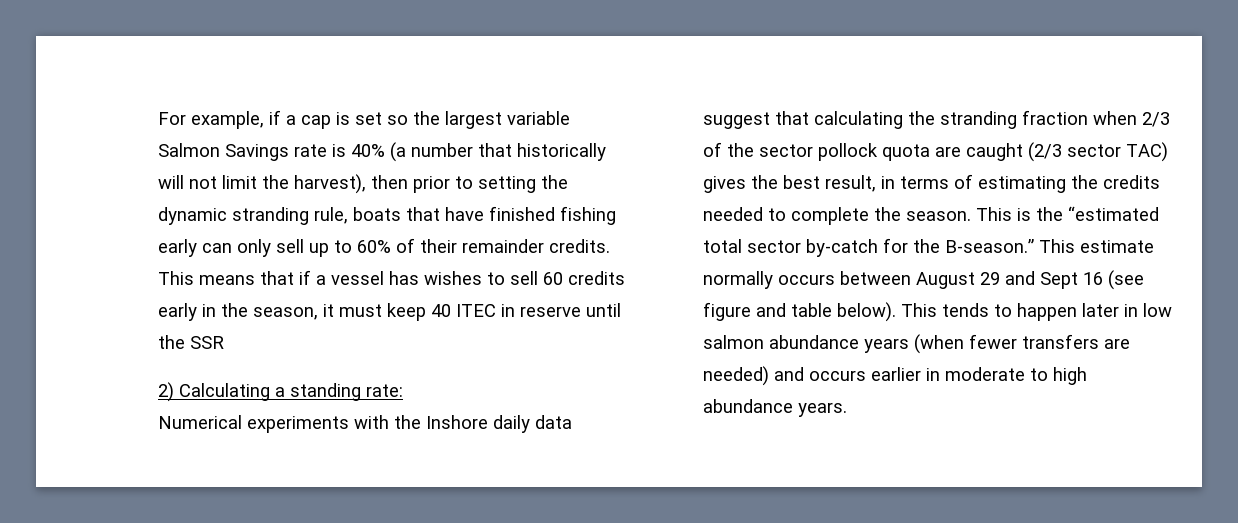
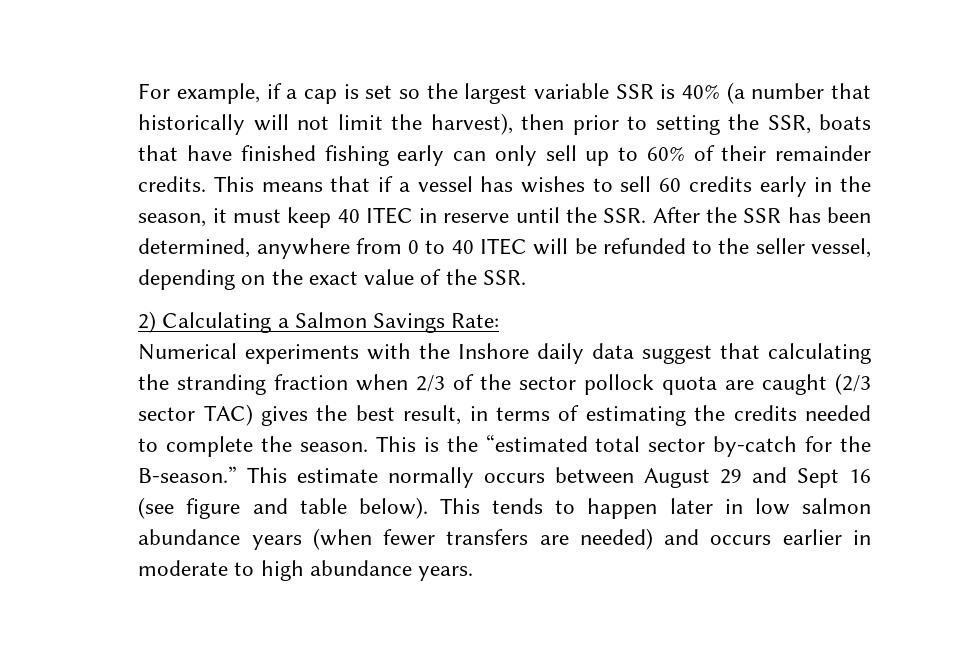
[157,143,327,161] Salmon Savings rate -> [615,84,654,99] SSR
[157,207,348,225] dynamic stranding rule, -> [767,115,811,134] SSR,
[189,336,224,349] SSR -> [603,207,872,223] [138,238,872,259] [138,269,526,290] SSR. After the SSR has been determined, anywhere from 0 to 40 ITEC will be refunded to the seller vessel, depending on the exact value of the SSR.
[289,383,403,401] standing rate: -> [294,312,500,333] Salmon Savings Rate:

